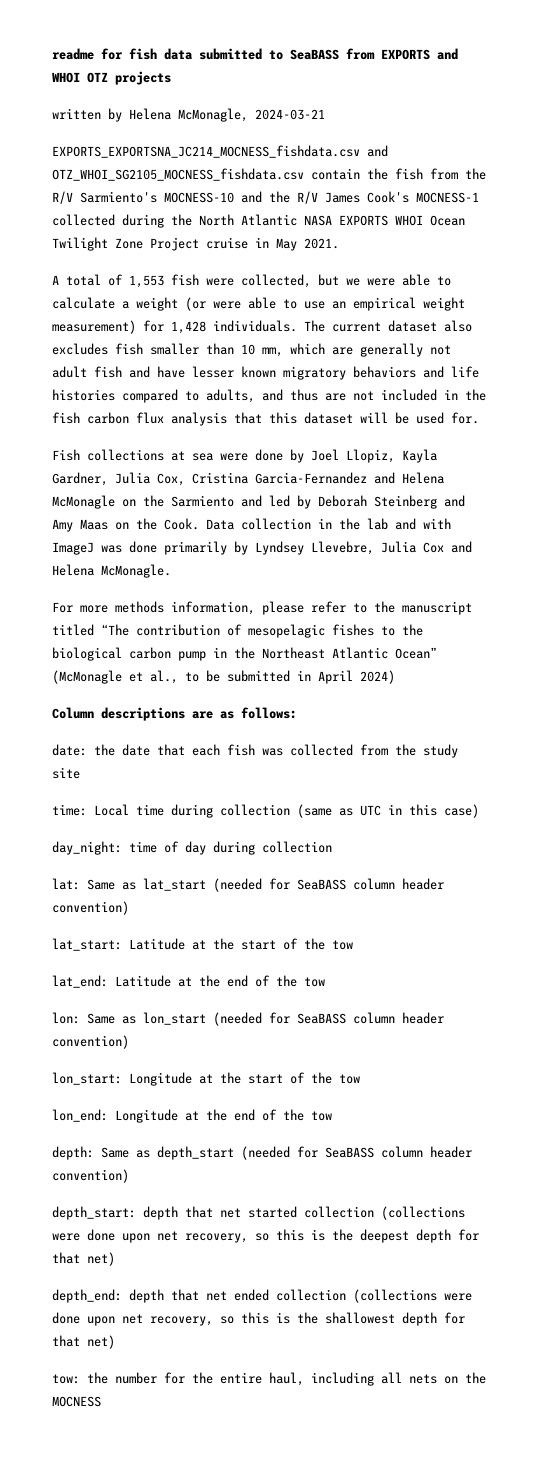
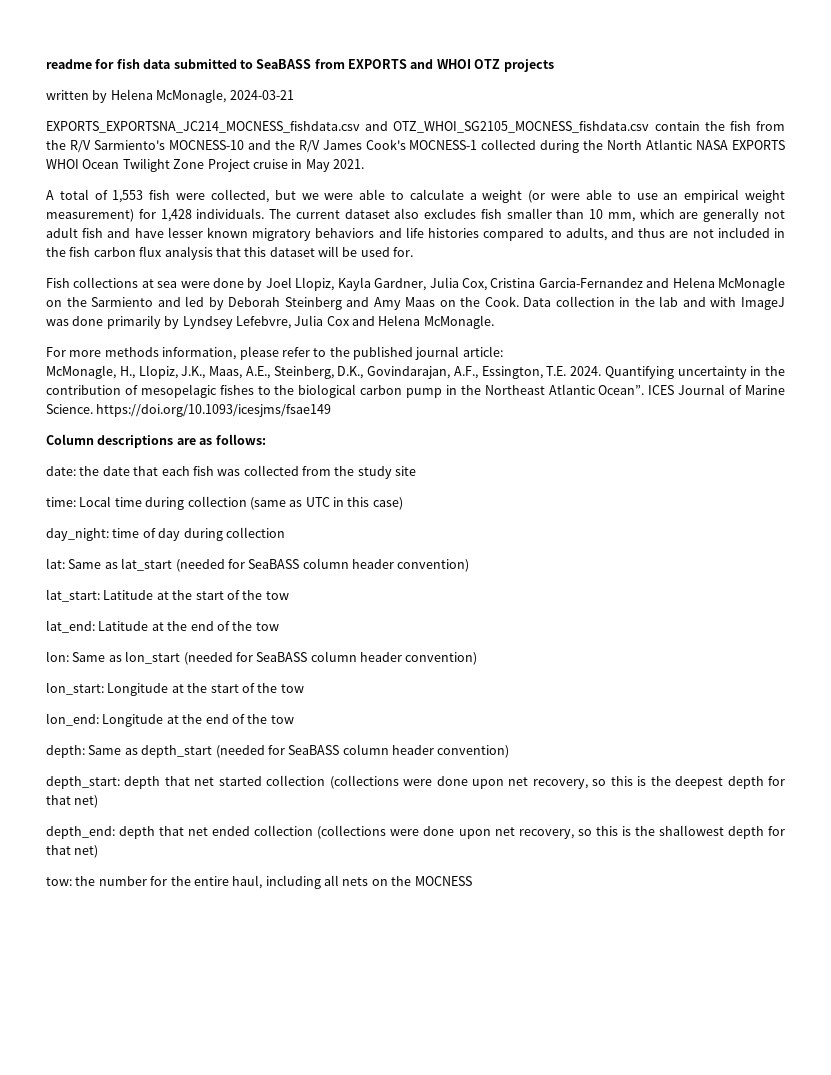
[311,541,374,555] Llevebre, -> [235,316,291,329] Lefebvre,
[402,601,472,615] [52,624,129,636] manuscript titled “The -> [353,346,503,360] [46,365,785,379] published journal article: // McMonagle, H., Llopiz, J.K., Maas, A.E., Steinberg, D.K., Govindarajan, A.F., Essington, T.E. 2024. Quantifying uncertainty in the
[395,647,437,659] [52,670,395,684] Ocean” (McMonagle et al., to be submitted in April 2024) -> [598,384,785,395] [46,404,332,417] Ocean”. ICES Journal of Marine Science. https://doi.org/10.1093/icesjms/fsae149

